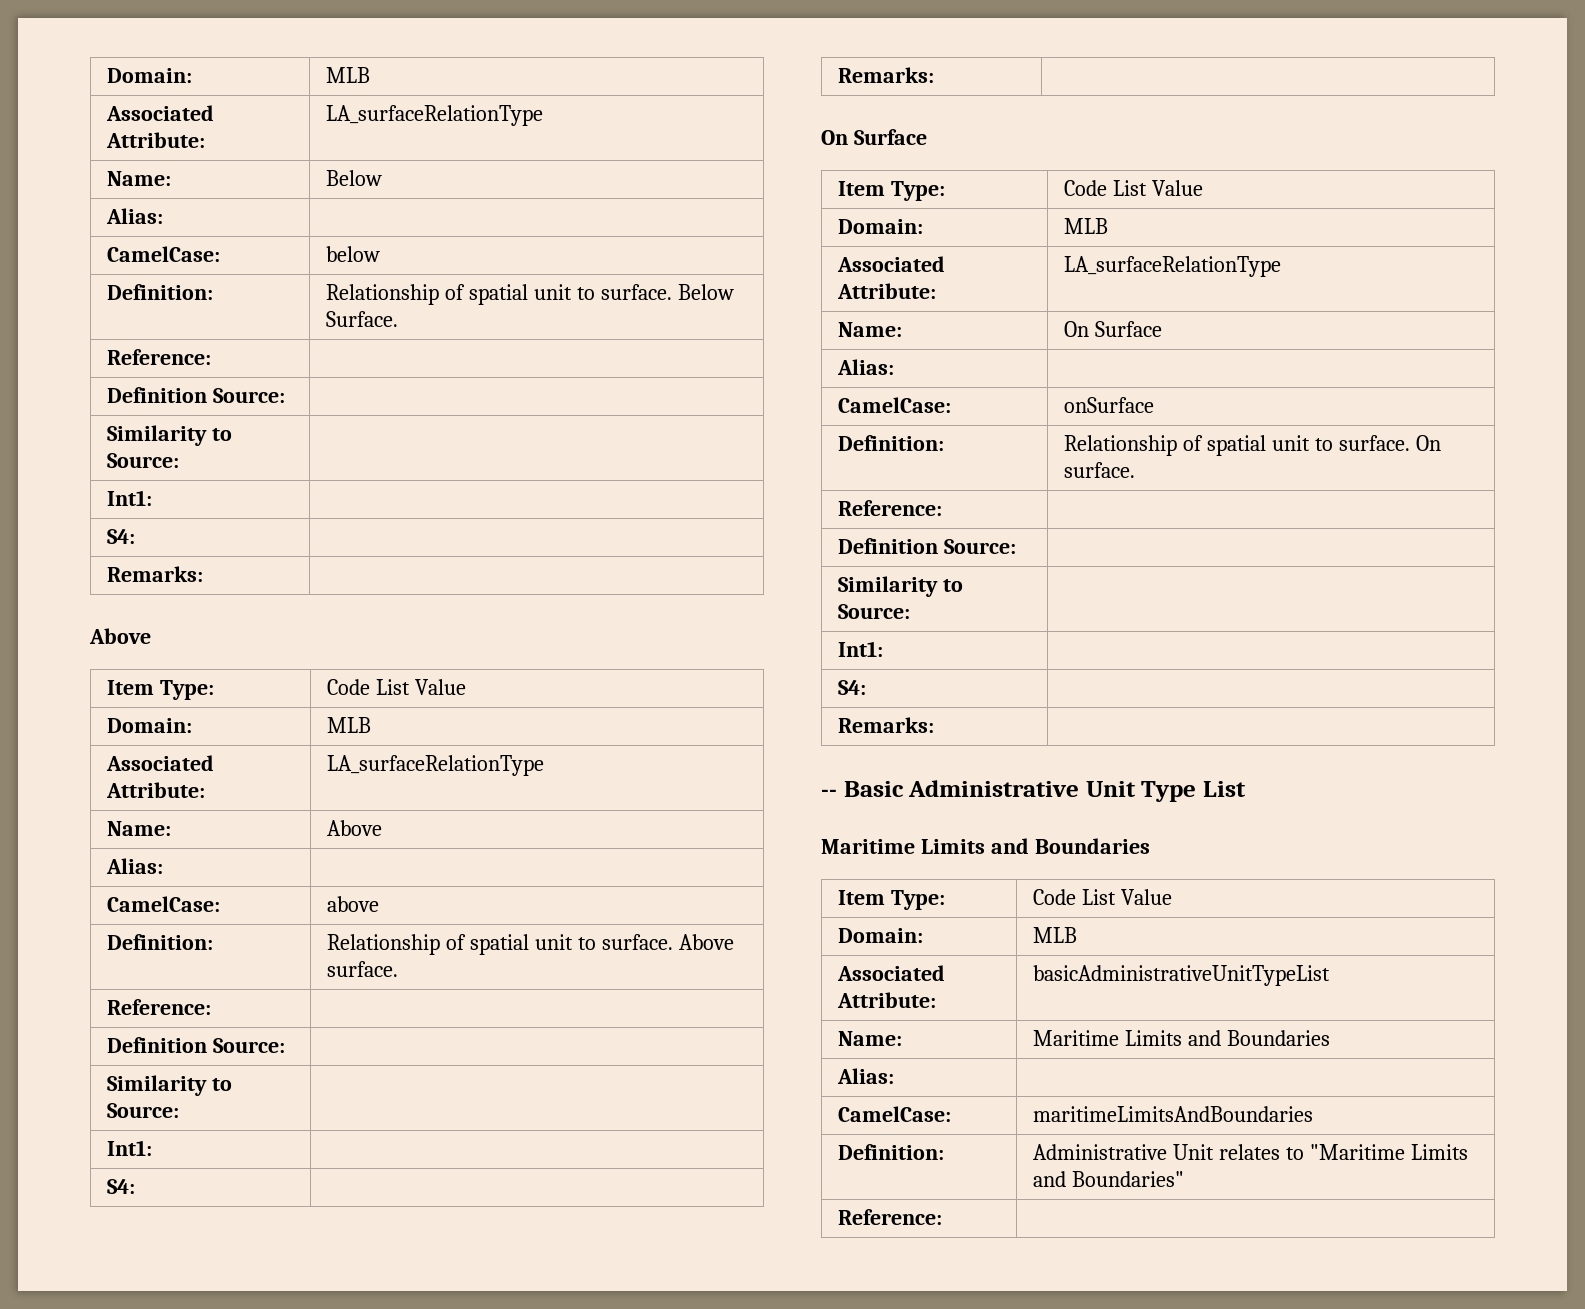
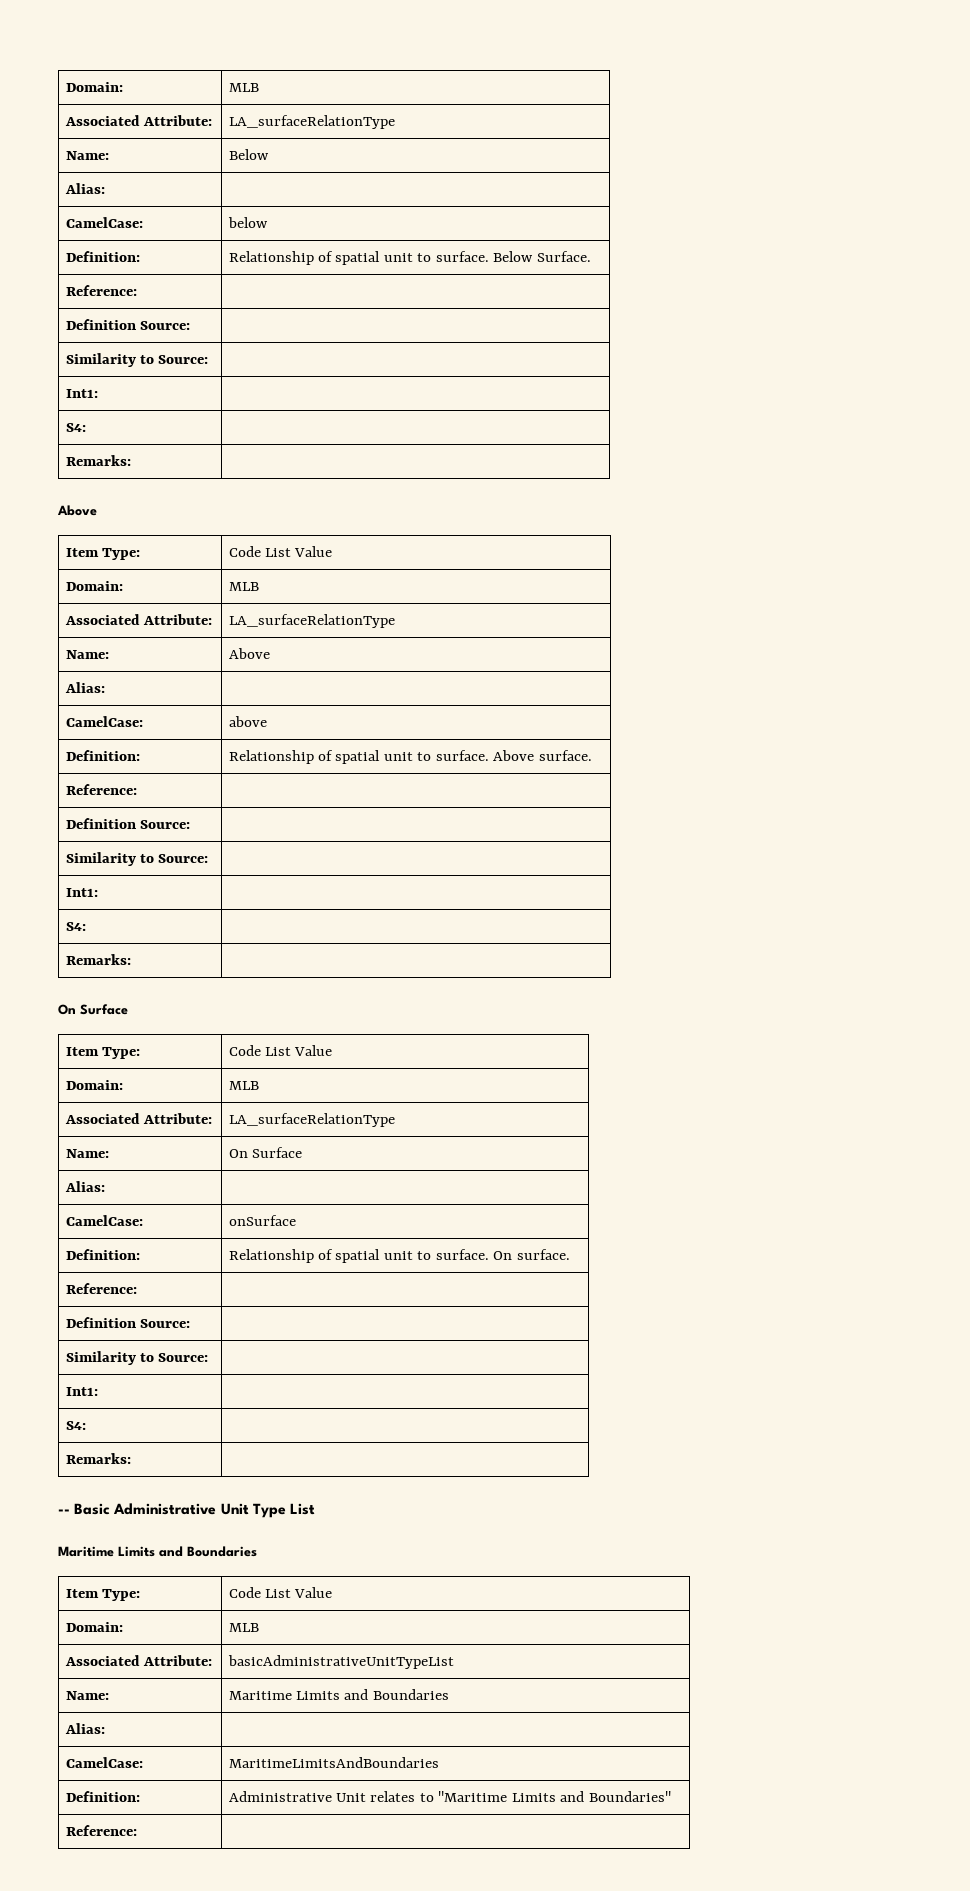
[1033,1106,1314,1122] maritimeLimitsAndBoundaries -> [228,1757,439,1768] MaritimeLimitsAndBoundaries

